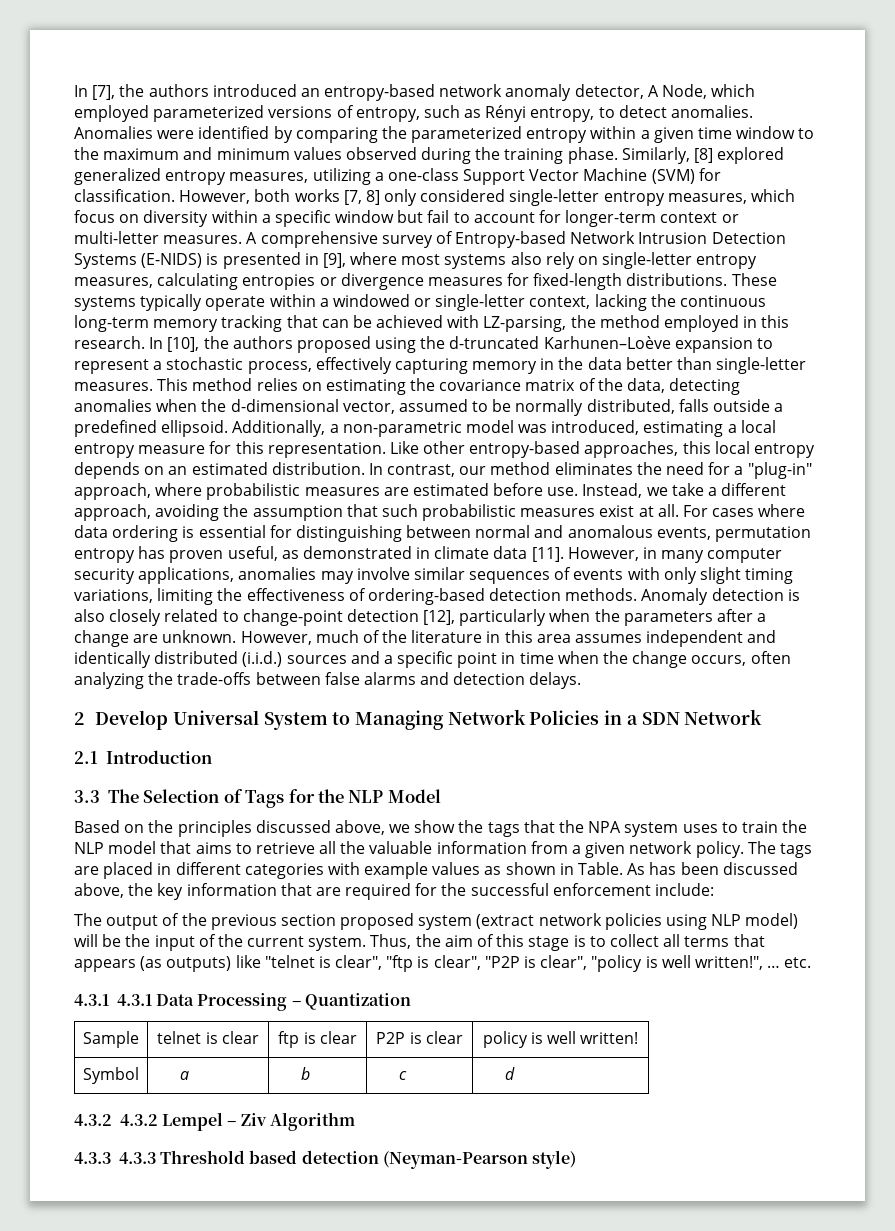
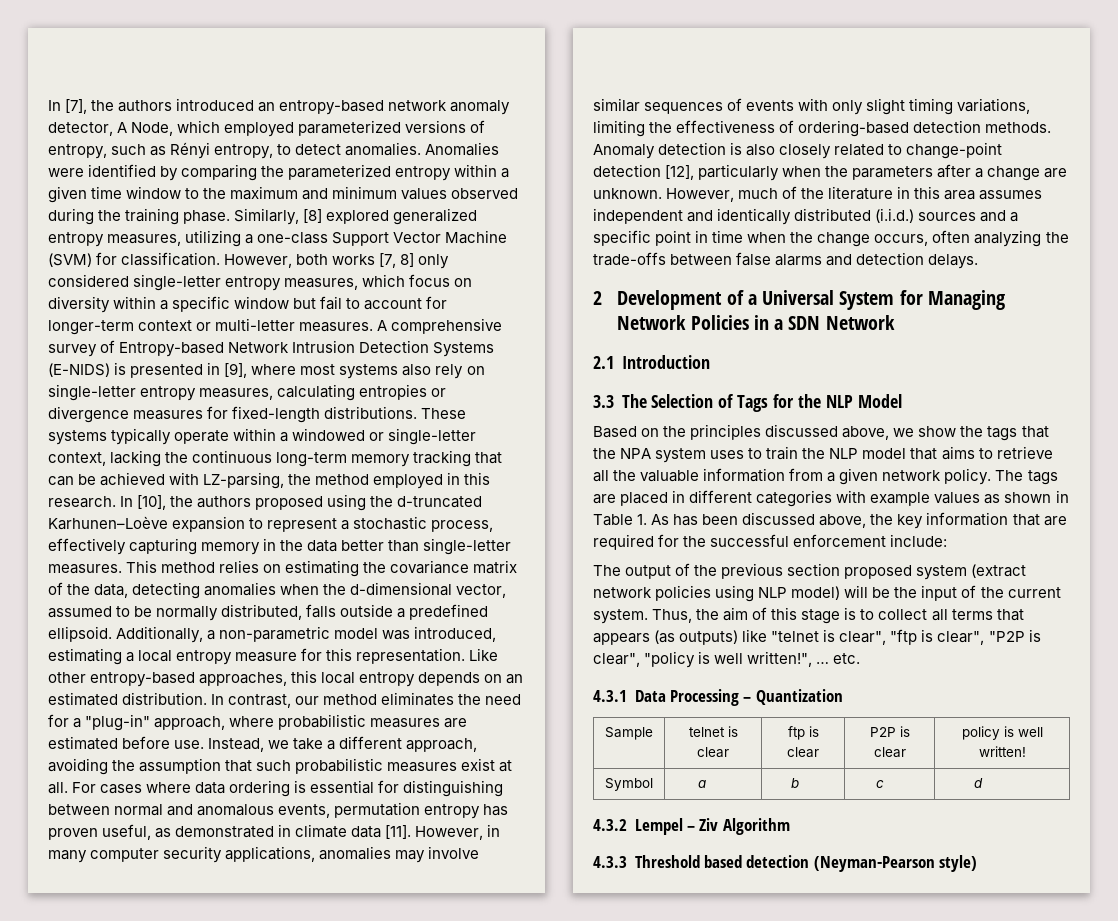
[95,710,169,730] Develop -> [617,290,757,310] Development of a
[332,712,351,725] to -> [899,290,923,305] for
[578,862,624,875] Table. -> [593,514,648,526] Table 1.
[116,994,152,1006] 4.3.1 -> (627, 696) none
[119,1114,158,1126] 4.3.2 -> (627, 825) none
[118,1152,156,1164] 4.3.3 -> (627, 862) none

